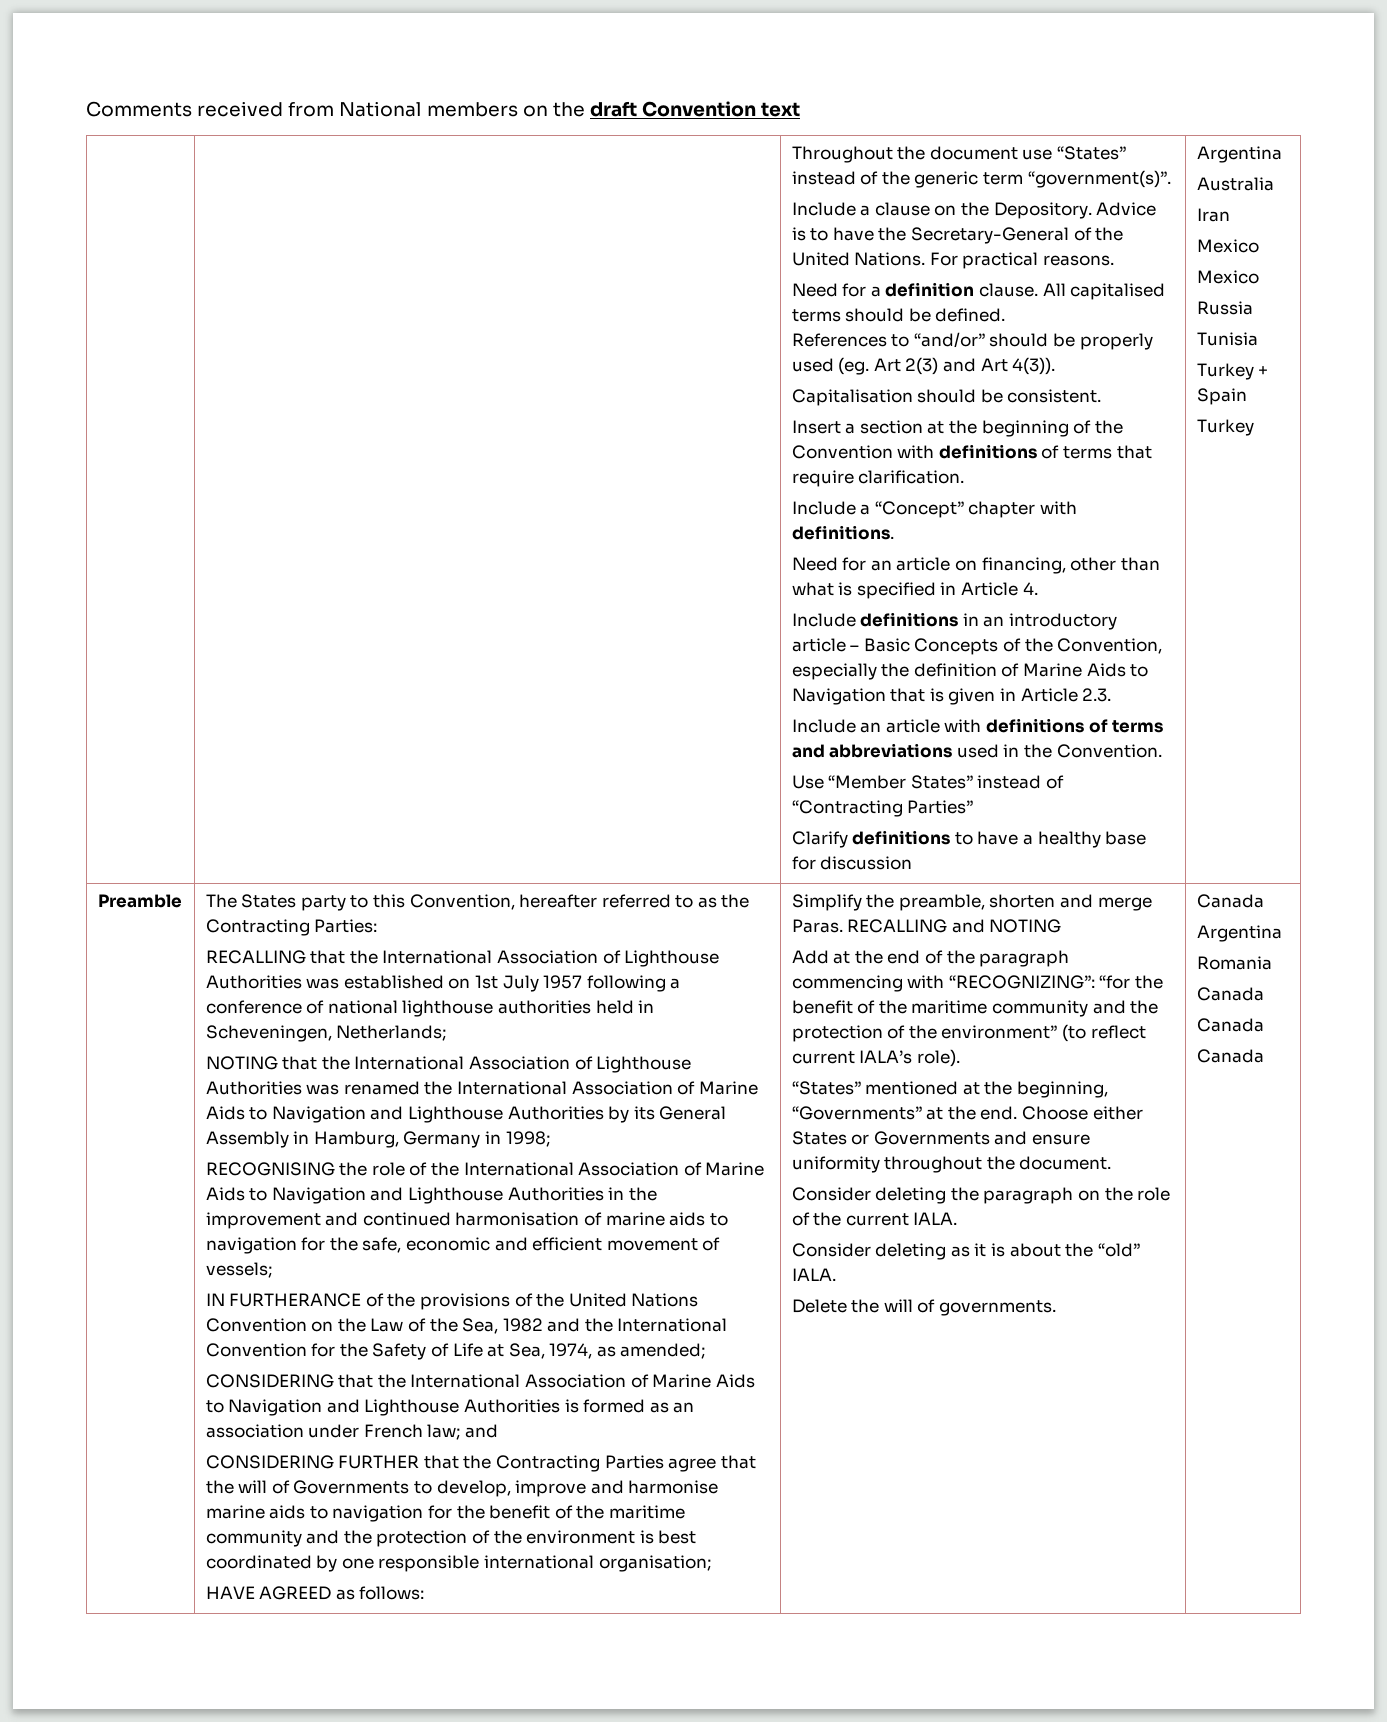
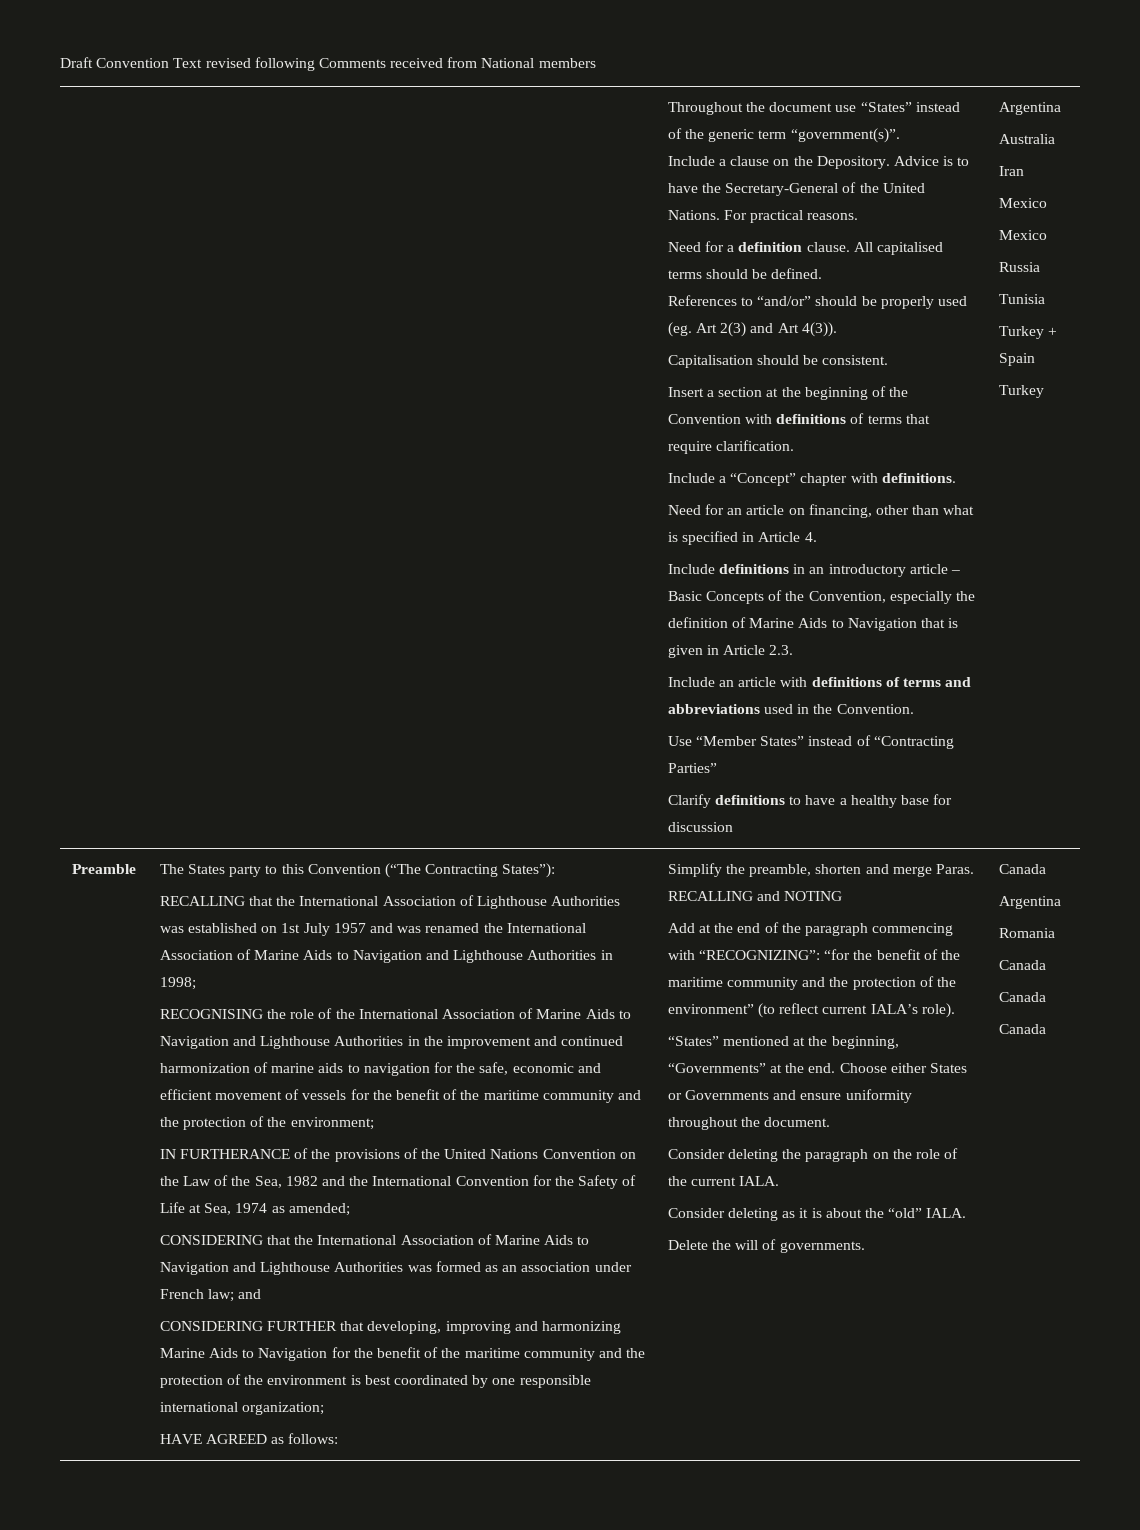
(86, 109) none -> [60,57,315,71] Draft Convention Text revised following
[522,101,801,117] on the draft Convention text -> (596, 63) none
[409,894,750,910] [205,919,378,936] Convention, hereafter referred to as the Contracting Parties: -> [307,863,556,878] Convention (“The Contracting States”):
[586,975,681,992] [205,1000,655,1017] [205,1025,447,1042] [205,1056,692,1073] [205,1081,302,1095] following a conference of national lighthouse authorities held in Scheveningen, Netherlands; // NOTING that the International Association of Lighthouse Authorities -> [369,923,393,933] and
[608,1106,727,1123] [205,1131,481,1148] by its General Assembly in Hamburg, Germany -> (597, 955) none
[455,1212,580,1226] harmonisation -> [159,1063,250,1073] harmonization
[205,1262,272,1278] vessels; -> [302,1089,641,1103] [159,1116,374,1130] vessels for the benefit of the maritime community and the protection of the environment;
[549,1343,593,1359] 1974, -> [235,1203,268,1213] 1974
[564,1399,579,1413] is -> [407,1265,432,1272] was
[463,1455,756,1472] [205,1480,719,1497] [205,1505,424,1522] the Contracting Parties agree that the will of Governments to develop, improve and harmonise marine aids to navigation -> [367,1321,621,1334] [159,1348,328,1361] developing, improving and harmonizing Marine Aids to Navigation
[598,1555,711,1572] organisation; -> [242,1402,325,1415] organization;

